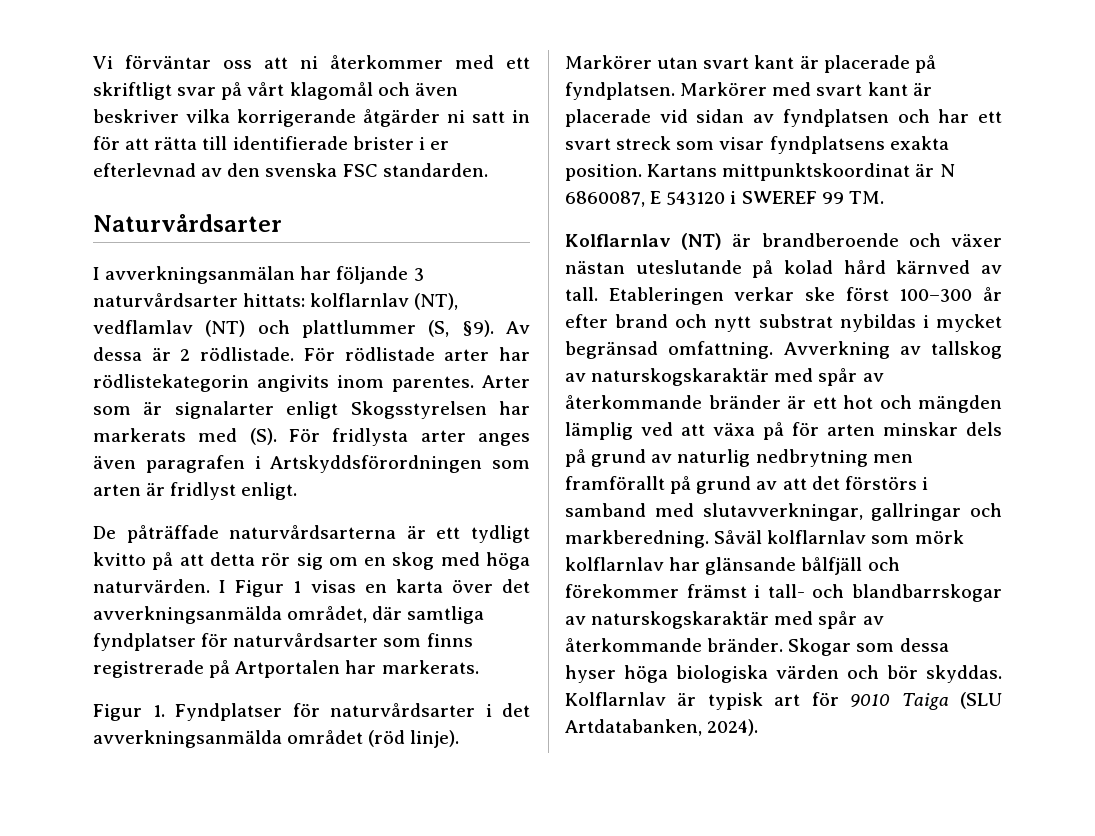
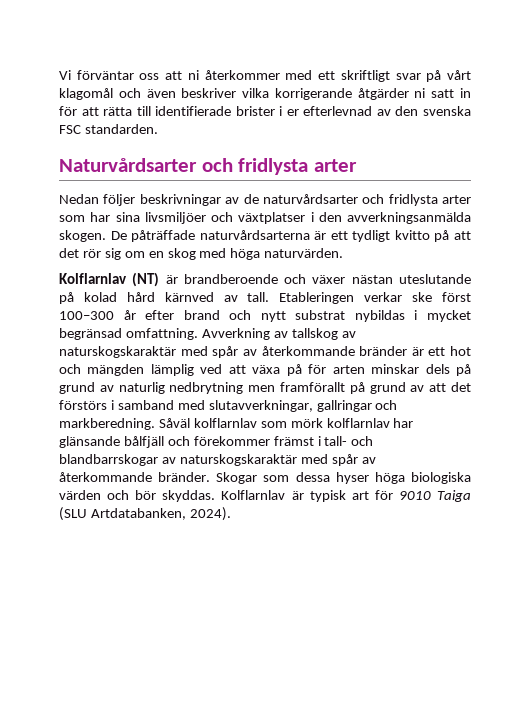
[93,266,424,284] [93,293,459,310] [93,320,530,338] [93,347,530,361] [93,374,530,392] [93,401,530,419] [93,428,530,446] [93,455,530,473] [93,482,298,500] // I avverkningsanmälan har följande 3 naturvårdsarter hittats: kolflarnlav (NT), vedflamlav (NT) och plattlummer (S, §9). Av dessa är 2 rödlistade. För rödlistade arter har rödlistekategorin angivits inom parentes. Arter som är signalarter enligt Skogsstyrelsen har markerats med (S). För fridlysta arter anges även paragrafen i Artskyddsförordningen som arten är fridlyst enligt. // -> [201,158,357,175] [59,194,471,206] [59,212,471,224] [59,230,106,242] och fridlysta arter // Nedan följer beskrivningar av de naturvårdsarter och fridlysta arter som har sina livsmiljöer och växtplatser i den avverkningsanmälda skogen.
[209,552,255,566] detta -> [59,248,79,258] det
[219,579,530,597] [93,606,485,624] [93,633,473,651] [93,660,479,678] [93,703,530,721] [93,730,460,748] [565,55,936,73] [565,82,932,100] [565,109,1002,127] [565,136,949,154] [565,163,955,181] [565,191,884,207] I Figur 1 visas en karta över det avverkningsanmälda området, där samtliga fyndplatser för naturvårdsarter som finns registrerade på Artportalen har markerats. // Figur 1. Fyndplatser för naturvårdsarter i det avverkningsanmälda området (röd linje). Markörer utan svart kant är placerade på fyndplatsen. Markörer med svart kant är placerade vid sidan av fyndplatsen och har ett svart streck som visar fyndplatsens exakta position. Kartans mittpunktskoordinat är N 6860087, E 543120 i SWEREF 99 TM. -> (344, 253) none

